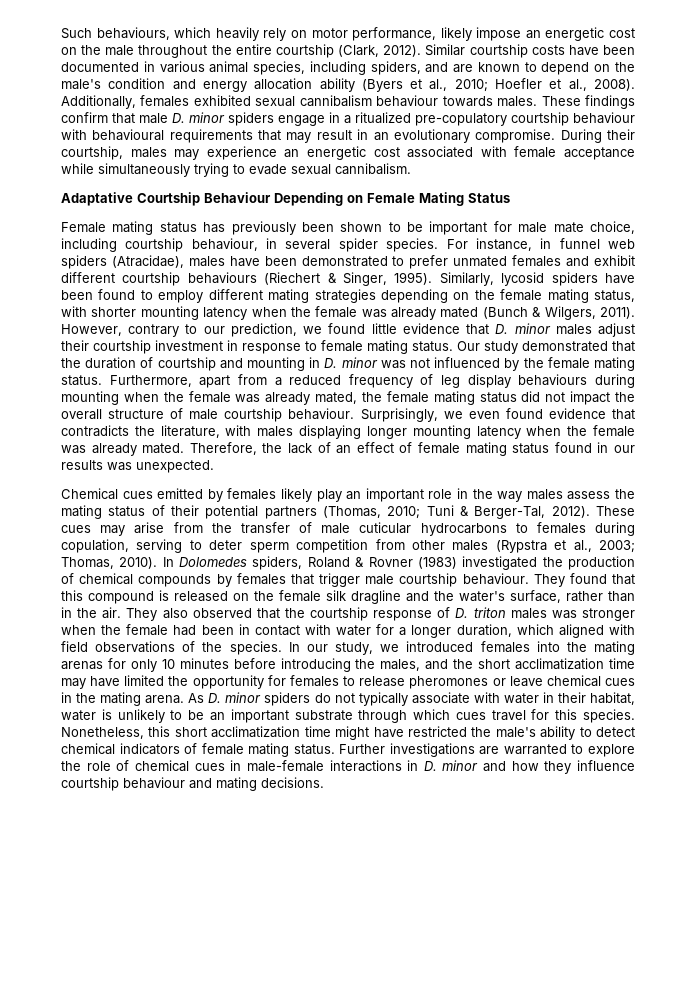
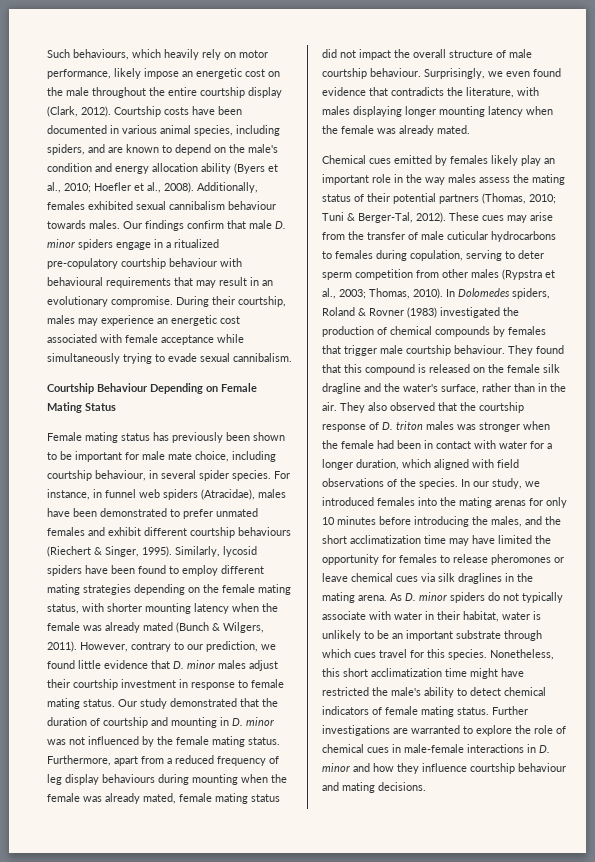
(334, 51) none -> [248,87,282,98] display
[425,44,528,58] Similar courtship -> [114,106,161,117] Courtship
[541,96,581,106] These -> [123,221,142,229] Our
[61,192,133,206] Adaptative -> (292, 357) none
[362,392,382,402] the -> (176, 798) none
[189,442,636,456] [61,460,214,473] Therefore, the lack of an effect of female mating status found in our results was unexpected. -> (470, 129) none
(635, 682) none -> [421,573,502,584] via silk draglines

